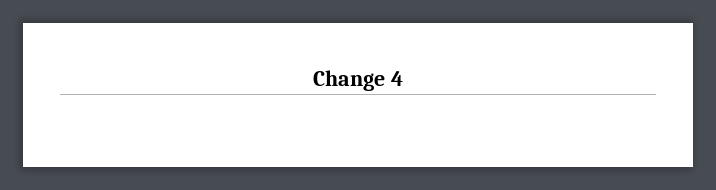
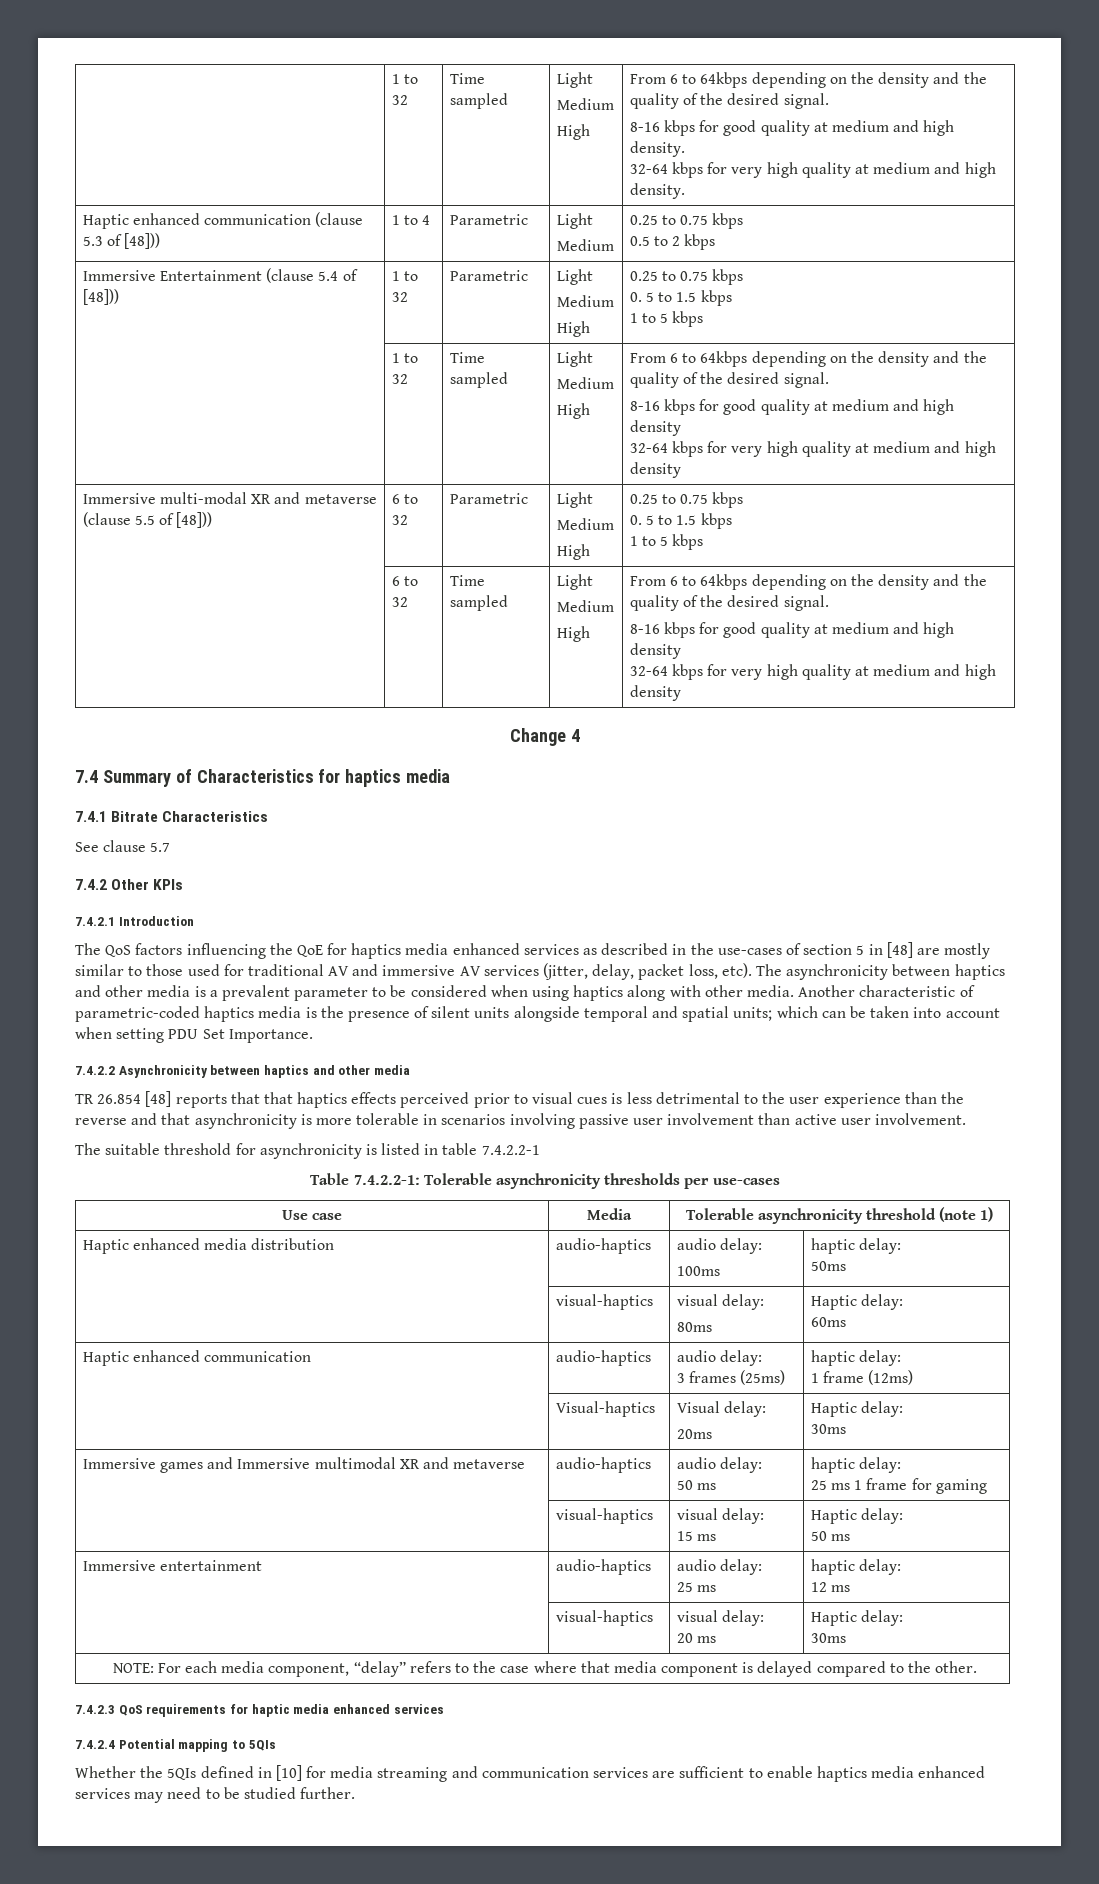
[313,70,403,91] Change 4 -> [391,74,419,84] [391,95,408,105] [449,73,485,84] [449,93,508,109] [556,72,593,88] [556,98,614,110] [556,124,590,140] [629,72,987,88] [629,93,829,109] [629,120,955,136] [629,141,685,157] [629,162,996,178] [629,183,685,199] [82,212,364,229] [82,233,161,249] [391,215,431,225] [449,214,528,225] [556,213,593,229] [556,239,614,251] [629,213,744,229] [629,234,716,250] [82,268,358,283] [82,289,119,305] [391,271,419,281] [391,292,408,302] [449,270,528,281] [556,269,593,285] [556,295,614,307] [556,321,590,337] [629,269,744,285] [629,290,732,306] [629,311,704,327] [391,353,419,363] [391,374,408,384] [449,352,485,363] [449,372,508,388] [556,351,593,367] [556,377,614,389] [556,403,590,419] [629,351,987,367] [629,372,829,388] [629,399,955,415] [629,420,681,436] [629,441,996,457] [629,462,681,478] [82,492,377,504] [82,512,213,528] [391,494,419,504] [391,515,408,525] [449,493,528,504] [556,492,593,508] [556,518,614,530] [556,544,590,560] [629,492,744,508] [629,513,732,529] [629,534,704,550] [391,576,419,586] [391,597,408,607] [449,575,485,586] [449,595,508,611] [556,574,593,590] [556,600,614,612] [556,626,590,642] [629,574,987,590] [629,595,829,611] [629,622,955,638] [629,643,681,659] [629,664,996,680] [629,685,681,701] [510,728,580,746] [75,769,451,787] [75,811,269,822] [75,840,171,852] [75,879,184,890] [75,916,194,926] [75,942,991,959] [75,963,1005,980] [75,985,975,1001] [75,1006,1000,1022] [75,1027,313,1043] [75,1065,410,1078] [75,1091,964,1108] [75,1113,966,1129] [75,1143,540,1159] [310,1173,780,1189] [281,1210,343,1220] [587,1208,632,1220] [685,1207,994,1224] [82,1238,335,1254] [555,1238,651,1254] [676,1238,763,1254] [676,1266,720,1276] [810,1238,902,1254] [810,1261,846,1271] [555,1294,653,1310] [676,1294,765,1310] [676,1322,712,1332] [810,1294,904,1310] [810,1317,846,1327] [82,1350,312,1366] [555,1350,651,1366] [676,1350,763,1366] [676,1370,786,1385] [810,1350,902,1366] [810,1370,914,1385] [555,1401,655,1417] [676,1401,767,1417] [676,1429,712,1439] [810,1401,904,1417] [810,1424,846,1434] [82,1457,526,1473] [555,1457,651,1473] [676,1457,763,1473] [676,1480,717,1490] [810,1457,902,1473] [810,1478,987,1494] [555,1508,653,1524] [676,1508,765,1524] [676,1531,717,1541] [810,1508,904,1524] [810,1531,851,1541] [82,1560,263,1571] [555,1559,651,1575] [676,1559,763,1575] [676,1582,717,1592] [810,1559,902,1575] [810,1582,851,1592] [555,1610,653,1626] [676,1610,765,1626] [676,1633,717,1643] [810,1610,904,1626] [810,1633,846,1643] [112,1661,978,1677] [75,1704,444,1717] [75,1739,276,1752] [75,1765,986,1782] [75,1787,356,1803] | 1 to 32 | Time sampled | Light // Medium // High | From 6 to 64kbps depending on the density and the quality of the desired signal. // 8-16 kbps for good quality at medium and high density. // 32-64 kbps for very high quality at medium and high density. // Haptic enhanced communication (clause 5.3 of [48])) | 1 to 4 | Parametric | Light // Medium | 0.25 to 0.75 kbps // 0.5 to 2 kbps // Immersive Entertainment (clause 5.4 of [48])) | 1 to 32 | Parametric | Light // Medium // High | 0.25 to 0.75 kbps // 0. 5 to 1.5 kbps // 1 to 5 kbps // | 1 to 32 | Time sampled | Light // Medium // High | From 6 to 64kbps depending on the density and the quality of the desired signal. // 8-16 kbps for good quality at medium and high density // 32-64 kbps for very high quality at medium and high density // Immersive multi-modal XR and metaverse (clause 5.5 of [48])) | 6 to 32 | Parametric | Light // Medium // High | 0.25 to 0.75 kbps // 0. 5 to 1.5 kbps // 1 to 5 kbps // | 6 to 32 | Time sampled | Light // Medium // High | From 6 to 64kbps depending on the density and the quality of the desired signal. // 8-16 kbps for good quality at medium and high density // 32-64 kbps for very high quality at medium and high density // Change 4 // 7.4 Summary of Characteristics for haptics media // 7.4.1 Bitrate Characteristics // See clause 5.7 // 7.4.2 Other KPIs // 7.4.2.1 Introduction // The QoS factors influencing the QoE for haptics media enhanced services as described in the use-cases of section 5 in [48] are mostly similar to those used for traditional AV and immersive AV services (jitter, delay, packet loss, etc). The asynchronicity between haptics and other media is a prevalent parameter to be considered when using haptics along with other media. Another characteristic of parametric-coded haptics media is the presence of silent units alongside temporal and spatial units; which can be taken into account when setting PDU Set Importance. // 7.4.2.2 Asynchronicity between haptics and other media // TR 26.854 [48] reports that that haptics effects perceived prior to visual cues is less detrimental to the user experience than the reverse and that asynchronicity is more tolerable in scenarios involving passive user involvement than active user involvement. // The suitable threshold for asynchronicity is listed in table 7.4.2.2-1 // Table 7.4.2.2-1: Tolerable asynchronicity thresholds per use-cases // Use case | Media | Tolerable asynchronicity threshold (note 1) // Haptic enhanced media distribution | audio-haptics | audio delay: // 100ms | haptic delay: // 50ms // | visual-haptics | visual delay: // 80ms | Haptic delay: // 60ms // Haptic enhanced communication | audio-haptics | audio delay: // 3 frames (25ms) | haptic delay: // 1 frame (12ms) // | Visual-haptics | Visual delay: // 20ms | Haptic delay: // 30ms // Immersive games and Immersive multimodal XR and metaverse | audio-haptics | audio delay: // 50 ms | haptic delay: // 25 ms 1 frame for gaming // | visual-haptics | visual delay: // 15 ms | Haptic delay: // 50 ms // Immersive entertainment | audio-haptics | audio delay: // 25 ms | haptic delay: // 12 ms // | visual-haptics | visual delay: // 20 ms | Haptic delay: // 30ms // NOTE: For each media component, “delay” refers to the case where that media component is delayed compared to the other. // 7.4.2.3 QoS requirements for haptic media enhanced services // 7.4.2.4 Potential mapping to 5QIs // Whether the 5QIs defined in [10] for media streaming and communication services are sufficient to enable haptics media enhanced services may need to be studied further.

